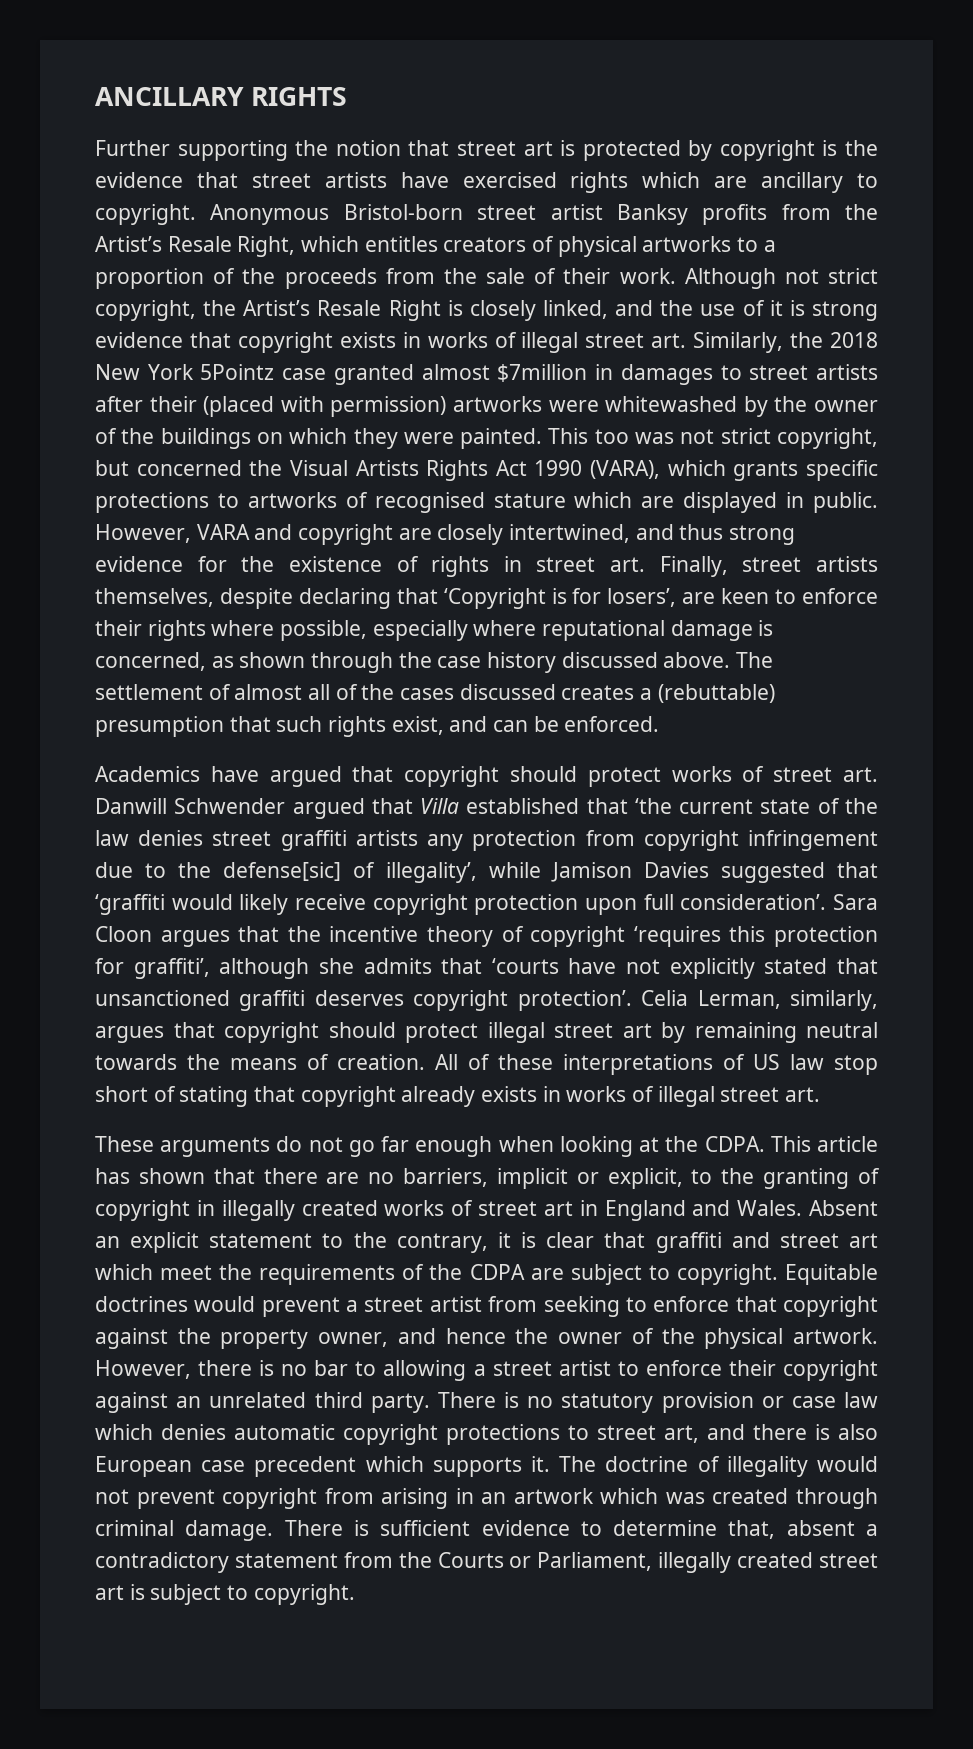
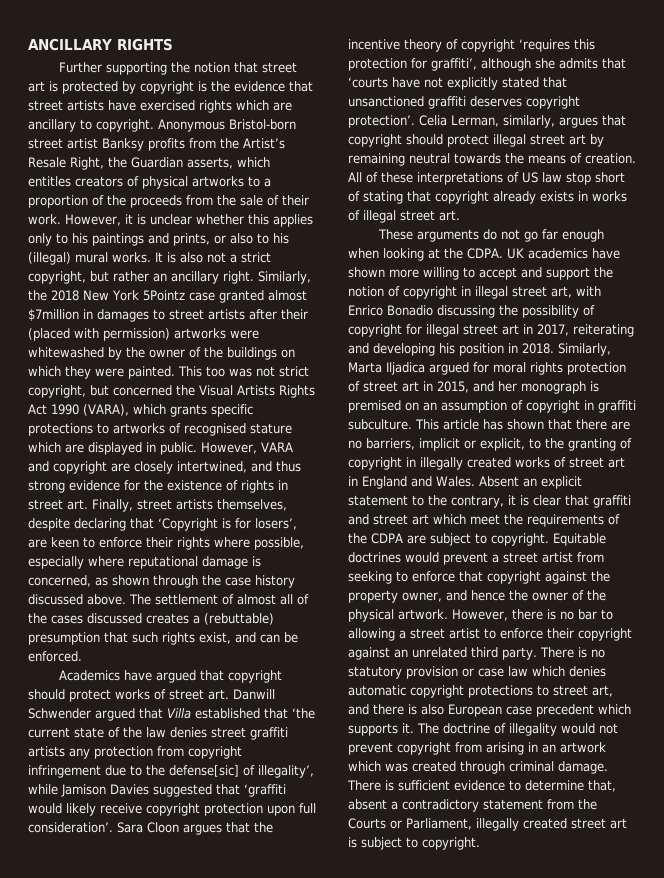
(296, 246) none -> [108,157,233,169] the Guardian asserts,
[684,268,878,289] [95,300,878,321] [95,332,687,353] Although not strict copyright, the Artist’s Resale Right is closely linked, and the use of it is strong evidence that copyright exists in works of illegal street art. -> [65,214,313,227] [28,233,289,246] [28,252,271,265] [28,271,254,284] However, it is unclear whether this applies only to his paintings and prints, or also to his (illegal) mural works. It is also not a strict copyright, but rather an ancillary right.
(765, 1144) none -> [507,248,620,259] [348,267,613,280] [348,286,601,299] [348,305,595,318] [348,324,634,337] [348,343,611,356] [348,362,626,375] [348,381,599,394] [348,400,636,413] [348,419,412,430] UK academics have shown more willing to accept and support the notion of copyright in illegal street art, with Enrico Bonadio discussing the possibility of copyright for illegal street art in 2017, reiterating and developing his position in 2018. Similarly, Marta Iljadica argued for moral rights protection of street art in 2015, and her monograph is premised on an assumption of copyright in graffiti subculture.

